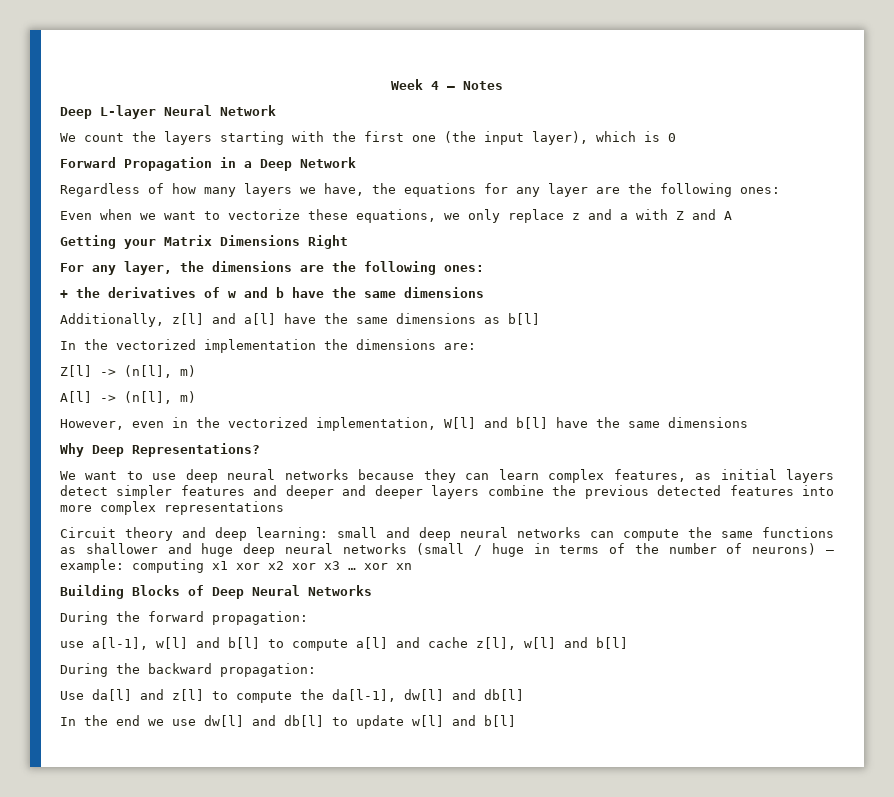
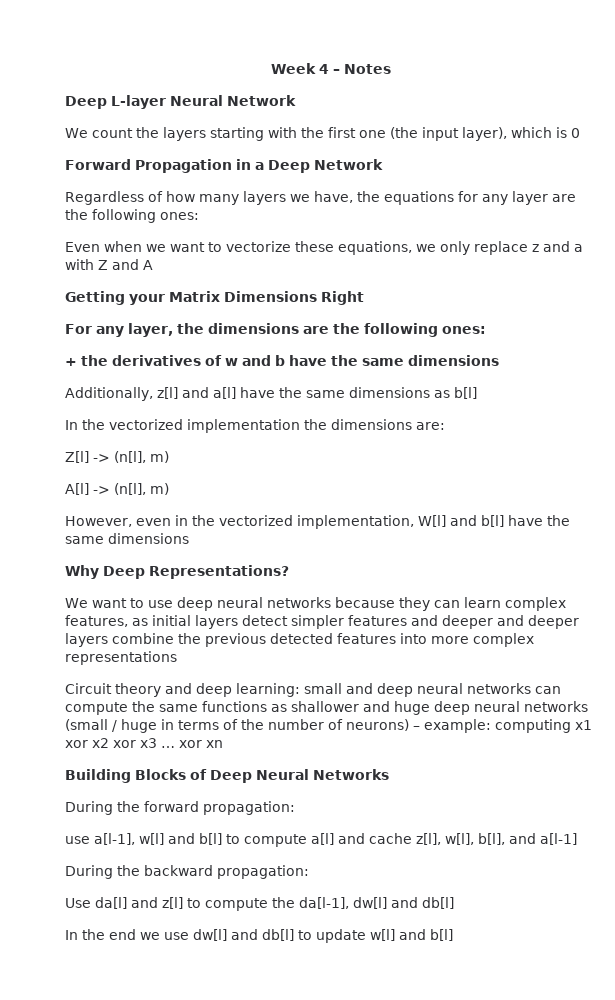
[524,637,628,649] w[l] and b[l] -> [445,833,577,845] w[l], b[l], and a[l-1]

